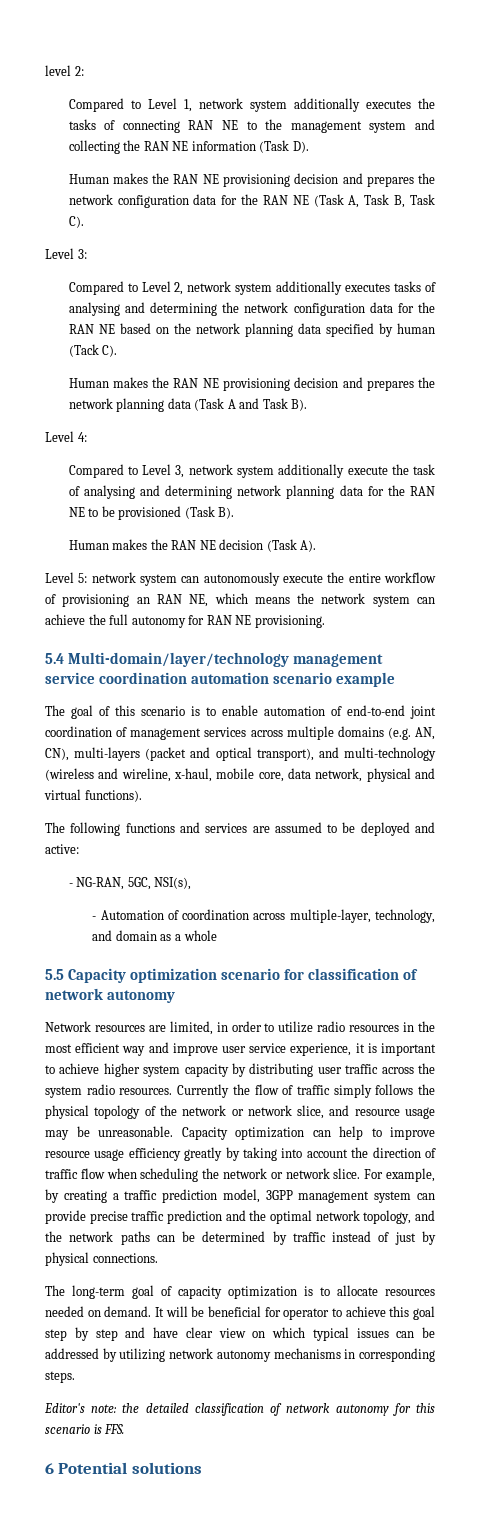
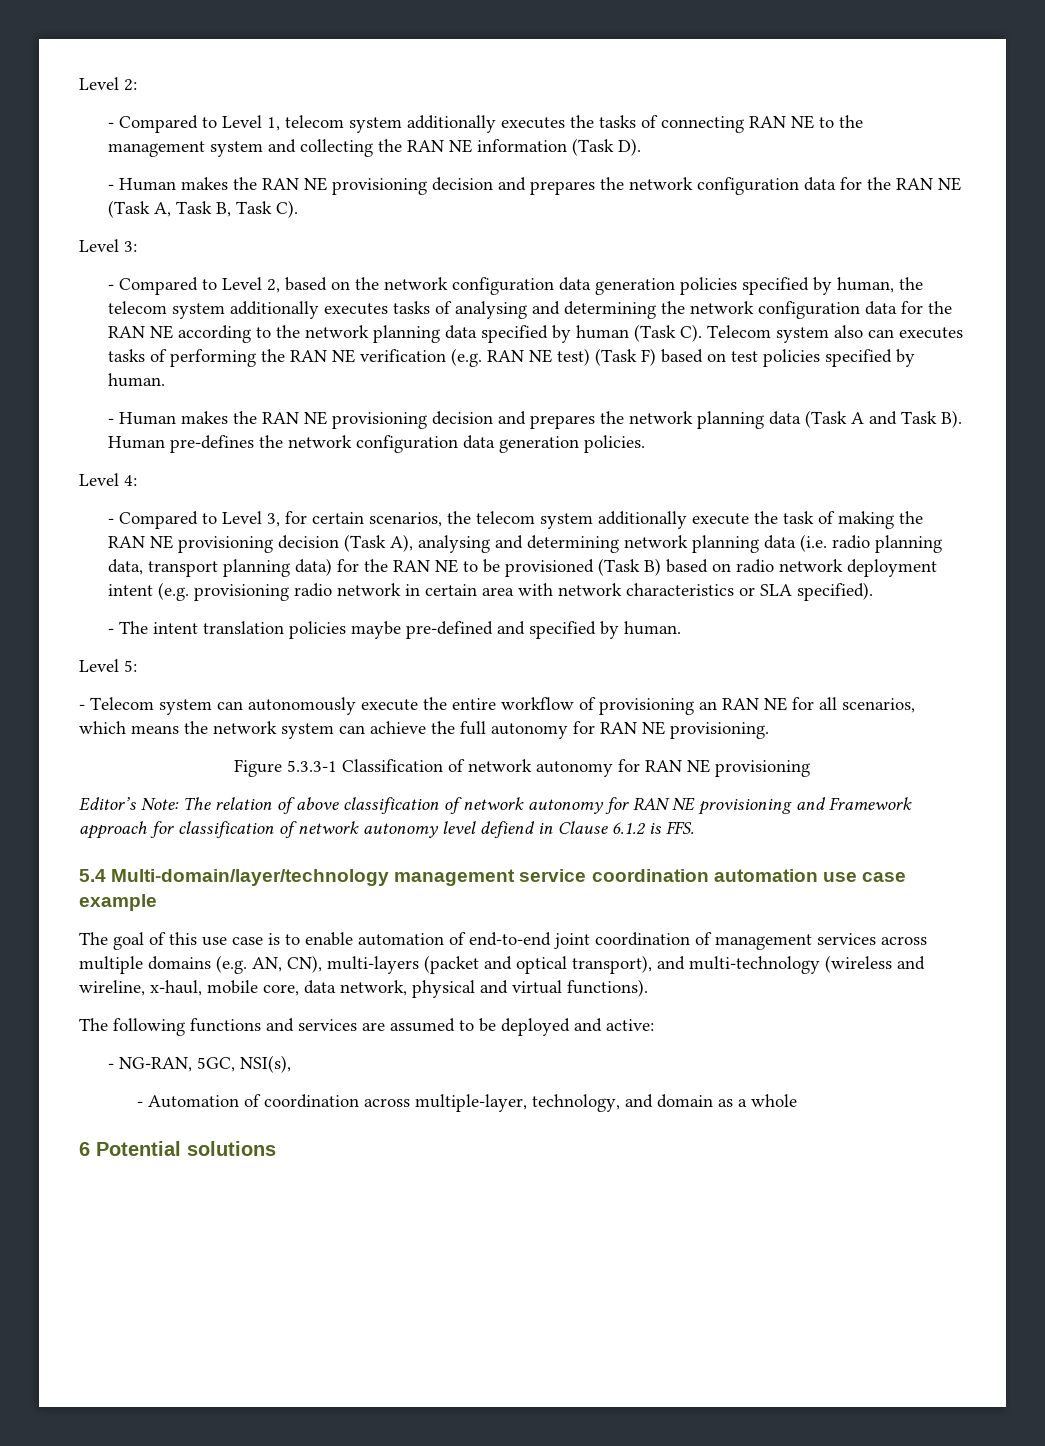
[45,65,71,76] level -> [79,77,119,90] Level
(84, 71) none -> [108,122,115,128] -
[198,98,243,109] network -> [285,115,345,128] telecom
(309, 147) none -> [108,184,115,190] -
(87, 254) none -> [108,284,115,290] -
[187,281,232,292] network -> [285,277,924,295] [108,301,168,314] based on the network configuration data generation policies specified by human, the telecom
[119,323,169,334] based on -> [178,325,272,343] according to
[68,344,118,357] (Tack C). // -> [634,324,964,343] [108,348,916,367] [108,373,166,387] [108,418,115,424] (Task C). Telecom system also can executes tasks of performing the RAN NE verification (e.g. RAN NE test) (Task F) based on test policies specified by human. // -
(308, 405) none -> [108,435,646,453] Human pre-defines the network configuration data generation policies.
(87, 437) none -> [108,518,115,524] -
[188,464,233,475] network -> [285,511,536,527] for certain scenarios, the telecom
(80, 491) none -> [838,511,924,529] [108,534,414,553] making the RAN NE provisioning decision (Task A),
(363, 490) none -> [800,534,943,553] [108,558,333,577] (i.e. radio planning data, transport planning data)
[218,507,235,519] [68,539,317,552] B). // Human makes the RAN NE decision (Task A). -> [644,558,938,577] [108,582,874,601] [108,621,682,639] B) based on radio network deployment intent (e.g. provisioning radio network in certain area with network characteristics or SLA specified). // - The intent translation policies maybe pre-defined and specified by human.
[91,572,136,583] network -> [79,697,154,710] // - Telecom
[189,594,209,607] NE, -> [764,697,915,713] NE for all scenarios,
(325, 621) none -> [233,759,810,777] [79,797,912,815] [79,821,694,839] // Figure 5.3.3-1 Classification of network autonomy for RAN NE provisioning // Editor’s Note: The relation of above classification of network autonomy for RAN NE provisioning and Framework approach for classification of network autonomy level defiend in Clause 6.1.2 is FFS.
[273,672,333,684] scenario -> [822,872,906,882] use case
[141,706,185,716] scenario -> [202,937,263,946] use case
[45,968,419,983] [45,988,176,1003] [45,1021,436,1035] [45,1042,436,1056] [45,1063,435,1077] [45,1084,435,1098] [45,1105,436,1119] [45,1126,435,1140] [45,1147,436,1161] [45,1168,436,1182] [45,1189,435,1203] [45,1210,436,1224] [45,1231,436,1245] [45,1252,158,1266] [45,1285,435,1299] [45,1306,436,1320] [45,1327,435,1341] [45,1348,436,1362] [45,1371,75,1383] [44,1403,436,1416] [45,1424,125,1434] // 5.5 Capacity optimization scenario for classification of network autonomy // Network resources are limited, in order to utilize radio resources in the most efficient way and improve user service experience, it is important to achieve higher system capacity by distributing user traffic across the system radio resources. Currently the flow of traffic simply follows the physical topology of the network or network slice, and resource usage may be unreasonable. Capacity optimization can help to improve resource usage efficiency greatly by taking into account the direction of traffic flow when scheduling the network or network slice. For example, by creating a traffic prediction model, 3GPP management system can provide precise traffic prediction and the optimal network topology, and the network paths can be determined by traffic instead of just by physical connections. // The long-term goal of capacity optimization is to allocate resources needed on demand. It will be beneficial for operator to achieve this goal step by step and have clear view on which typical issues can be addressed by utilizing network autonomy mechanisms in corresponding steps. // Editor's note: the detailed classification of network autonomy for this scenario is FFS. -> (798, 1100) none

